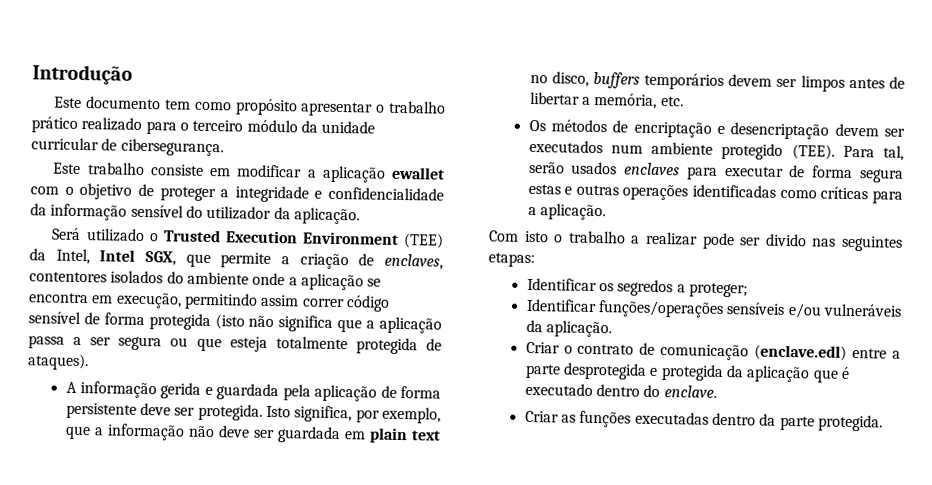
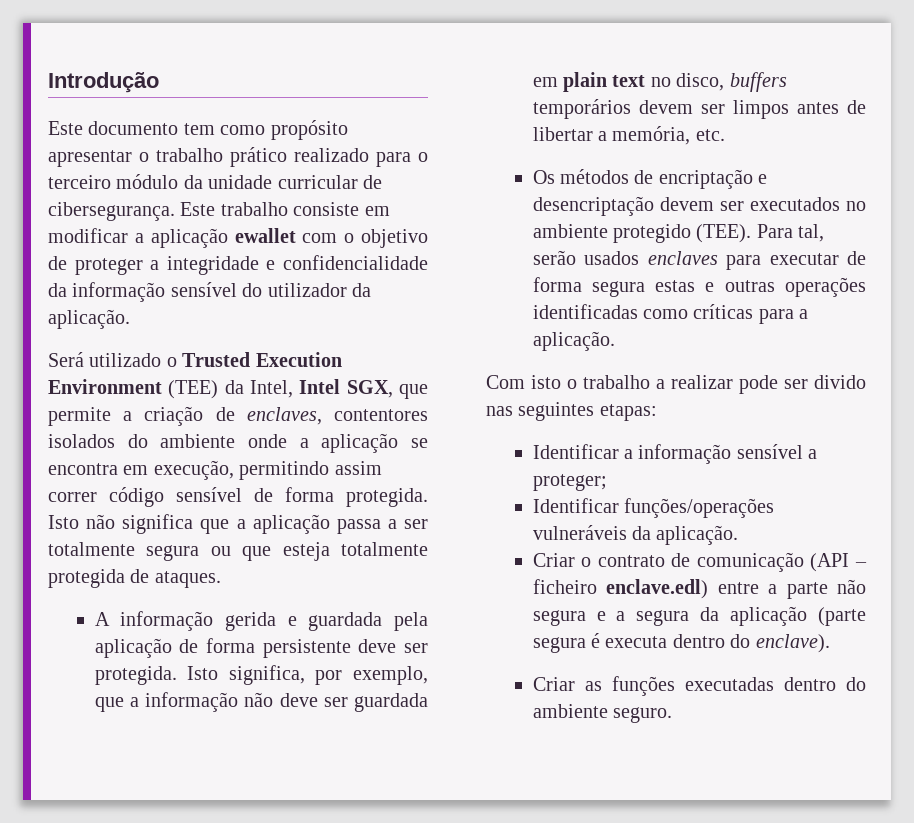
(224, 147) // -> (175, 211) none
[148,313,245,331] protegida (isto -> [346,488,428,507] [48,515,79,529] protegida. Isto
(112, 341) none -> [48,542,135,556] totalmente
[27,353,89,371] ataques). -> [154,571,221,588] ataques.
[610,144,643,154] num -> [846,201,866,211] no
[598,279,674,297] os segredos -> [624,444,803,464] a informação sensível
[726,302,822,319] sensíveis e/ou -> (775, 508) none
[754,344,901,361] [524,362,850,383] [524,382,717,398] (enclave.edl) entre a parte desprotegida e protegida da aplicação que é executado dentro do enclave. -> [810,553,867,572] [532,579,866,599] [532,606,866,626] [532,633,830,653] (API – ficheiro enclave.edl) entre a parte não segura e a segura da aplicação (parte segura é executa dentro do enclave).
[759,413,883,432] da parte protegida. -> [846,677,866,691] [532,704,673,723] do ambiente seguro.

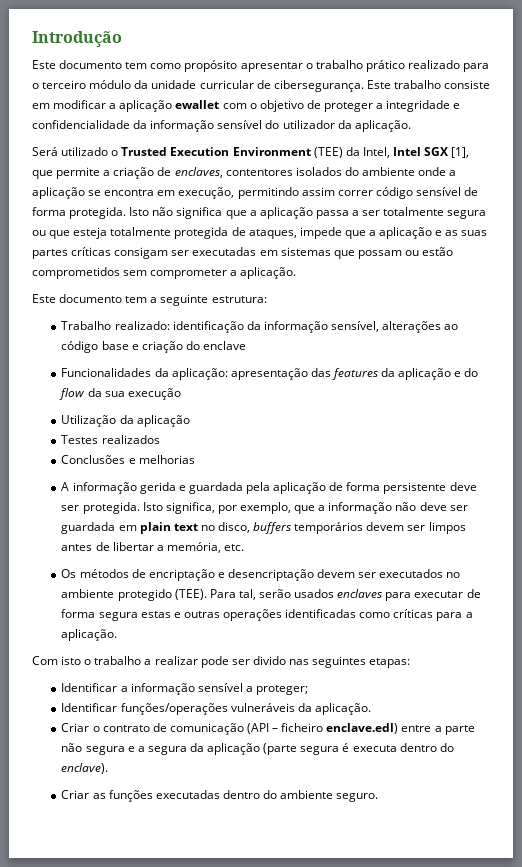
[346,380,393,398] SGX, -> [424,147,470,158] SGX [1],
[154,571,221,588] ataques. -> [248,227,488,239] [32,247,454,259] [32,267,297,279] [32,294,267,306] [61,321,459,333] [61,341,246,353] [61,368,479,380] [59,388,181,400] [61,415,190,427] [61,435,160,444] [61,455,195,464] ataques, impede que a aplicação e as suas partes críticas consigam ser executadas em sistemas que possam ou estão comprometidos sem comprometer a aplicação. // Este documento tem a seguinte estrutura: // Trabalho realizado: identificação da informação sensível, alterações ao código base e criação do enclave // Funcionalidades da aplicação: apresentação das features da aplicação e do flow da sua execução // Utilização da aplicação // Testes realizados // Conclusões e melhorias

